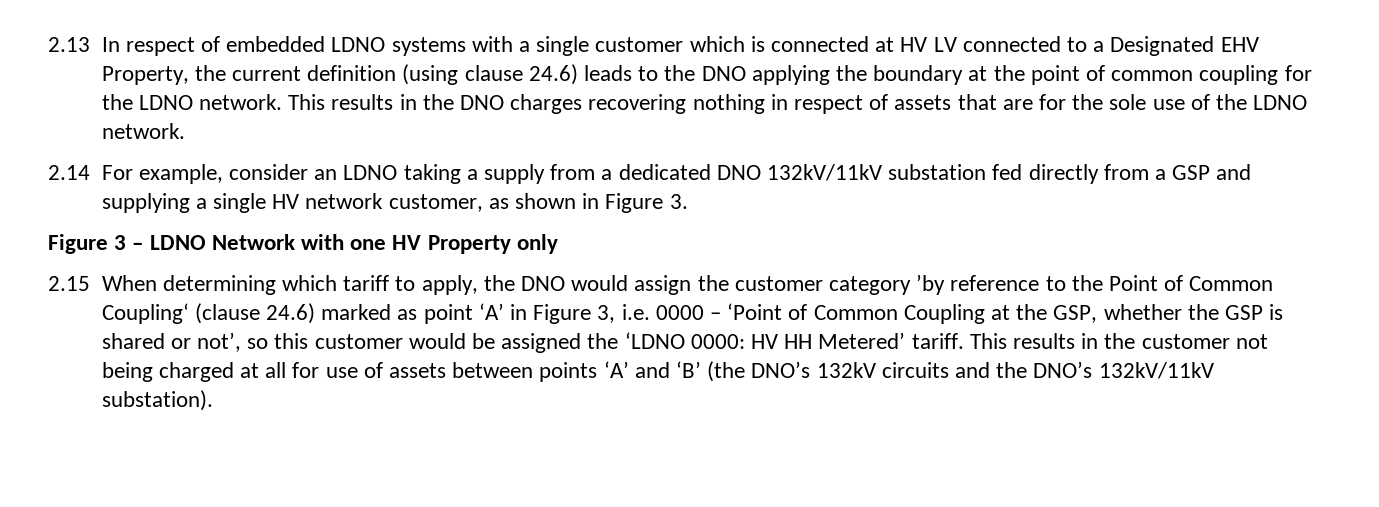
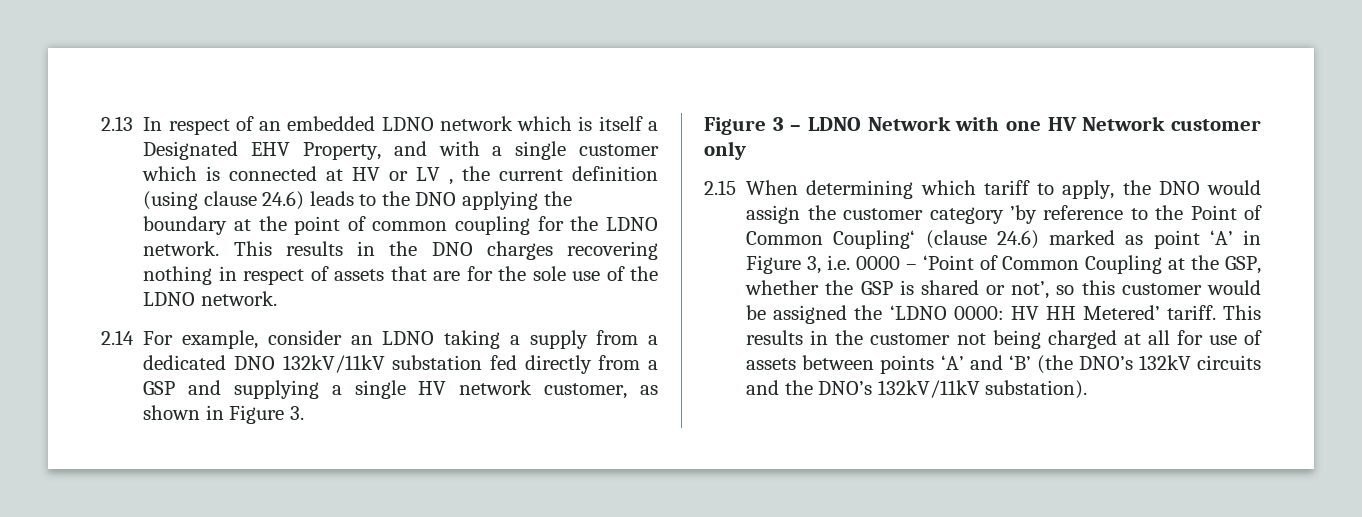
(220, 44) none -> [259,121,282,131] an
[391,37,466,56] systems -> [439,116,658,131] [143,141,427,160] network which is itself a Designated EHV Property, and
[933,36,1259,56] [101,66,189,85] LV connected to a Designated EHV Property, -> [389,167,454,185] or LV ,
[427,235,511,254] Property -> [1082,116,1261,131] Network customer

